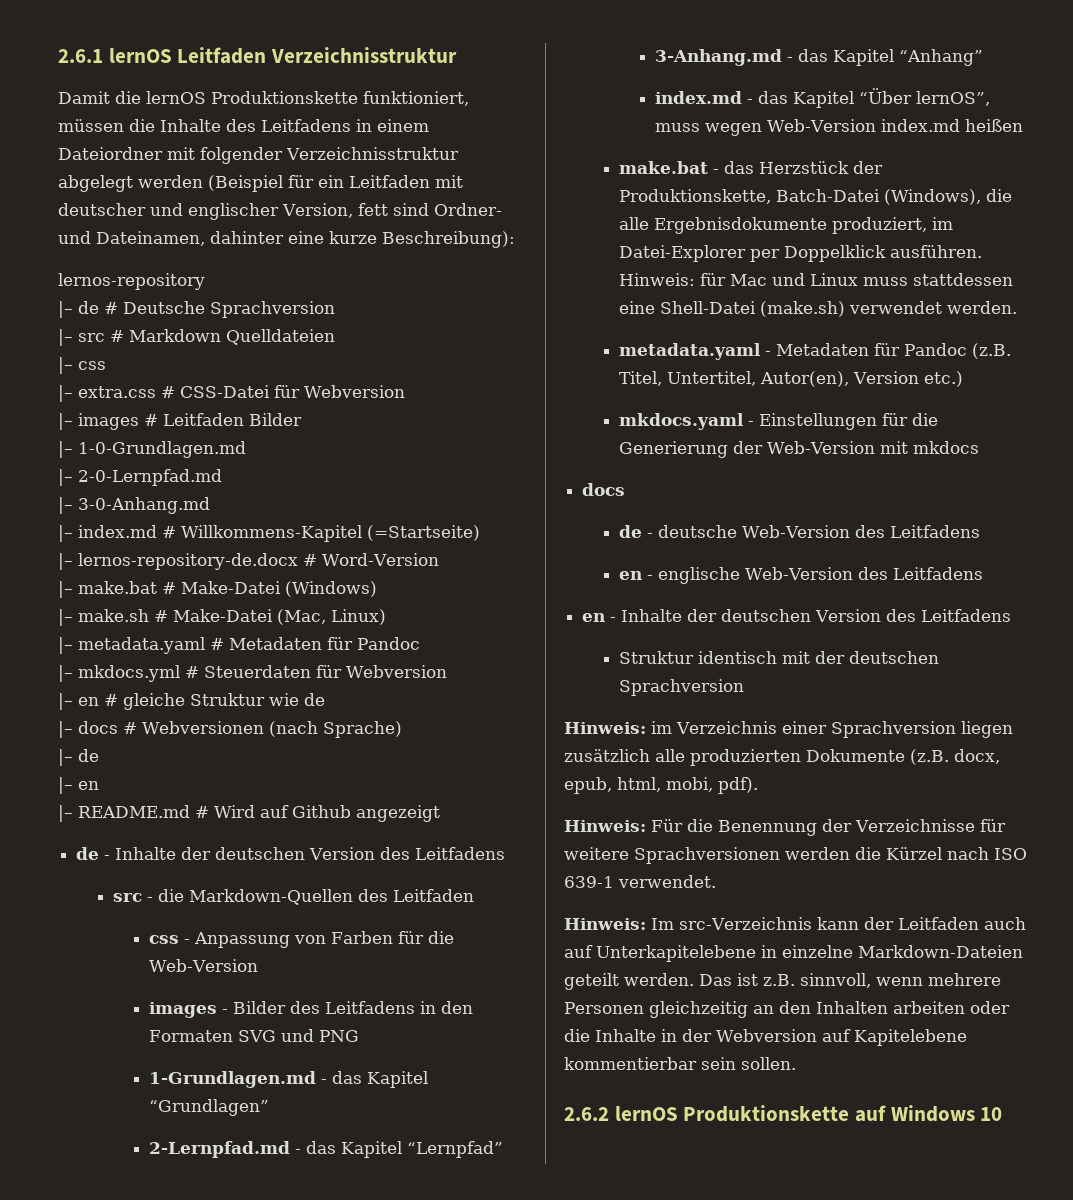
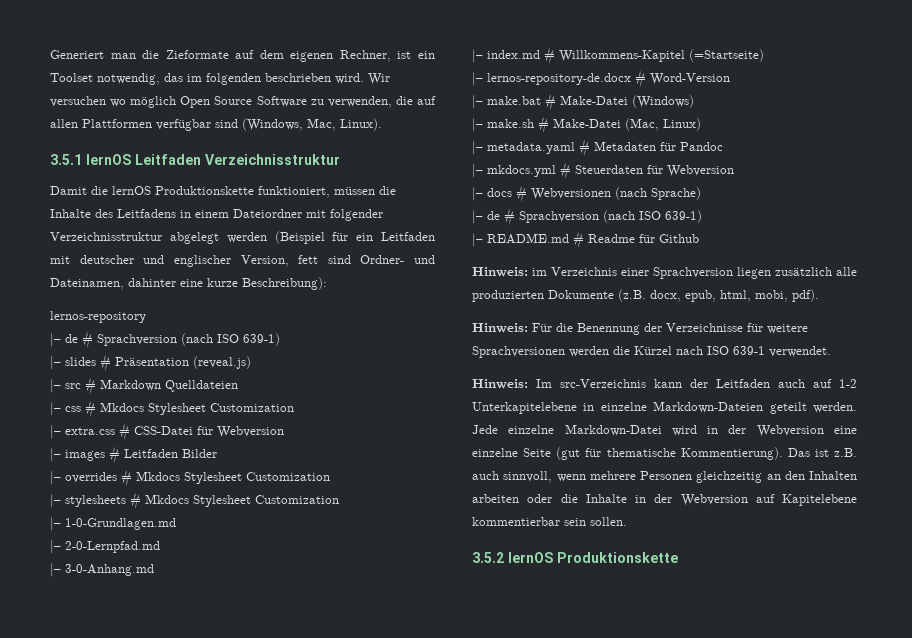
[58,49,103,63] 2.6.1 -> [50,50,435,62] [50,73,390,85] [50,96,436,108] [50,118,382,131] [50,154,82,165] Generiert man die Zieformate auf dem eigenen Rechner, ist ein Toolset notwendig, das im folgenden beschrieben wird. Wir versuchen wo möglich Open Source Software zu verwenden, die auf allen Plattformen verfügbar sind (Windows, Mac, Linux). // 3.5.1
[123,301,335,318] Deutsche Sprachversion -> [97,333,280,346] [50,354,251,371] Sprachversion (nach ISO 639-1) // |– slides # Präsentation (reveal.js)
(106, 365) none -> [85,400,294,417] # Mkdocs Stylesheet Customization
(302, 419) none -> [50,469,330,486] [50,492,339,509] // |– overrides # Mkdocs Stylesheet Customization // |– stylesheets # Mkdocs Stylesheet Customization
[58,693,325,710] // |– en # gleiche Struktur wie de -> (734, 171) none
[58,777,99,794] // |– en -> [504,208,702,225] # Sprachversion (nach ISO 639-1)
[214,805,289,818] Wird auf -> [588,234,655,243] Readme für
[356,805,440,822] [76,847,506,860] [112,889,474,905] [148,931,454,948] [148,959,258,972] [148,1001,473,1018] [148,1029,359,1042] [148,1071,428,1088] [148,1099,269,1116] [148,1141,503,1158] [654,49,983,66] [654,88,990,108] [654,119,1023,136] [618,161,883,174] [618,189,1012,205] [618,217,953,234] [618,245,982,262] [618,273,1013,286] [618,301,1017,317] [618,343,1011,360] [618,371,963,387] [618,413,938,430] [618,441,980,458] [582,483,626,496] [618,525,981,538] [618,567,984,584] [582,609,1012,622] [618,651,939,664] [618,679,744,696] angezeigt // de - Inhalte der deutschen Version des Leitfadens // src - die Markdown-Quellen des Leitfaden // css - Anpassung von Farben für die Web-Version // images - Bilder des Leitfadens in den Formaten SVG und PNG // 1-Grundlagen.md - das Kapitel “Grundlagen” // 2-Lernpfad.md - das Kapitel “Lernpfad” // 3-Anhang.md - das Kapitel “Anhang” // index.md - das Kapitel “Über lernOS”, muss wegen Web-Version index.md heißen // make.bat - das Herzstück der Produktionskette, Batch-Datei (Windows), die alle Ergebnisdokumente produziert, im Datei-Explorer per Doppelklick ausführen. Hinweis: für Mac und Linux muss stattdessen eine Shell-Datei (make.sh) verwendet werden. // metadata.yaml - Metadaten für Pandoc (z.B. Titel, Untertitel, Autor(en), Version etc.) // mkdocs.yaml - Einstellungen für die Generierung der Web-Version mit mkdocs // docs // de - deutsche Web-Version des Leitfadens // en - englische Web-Version des Leitfadens // en - Inhalte der deutschen Version des Leitfadens // Struktur identisch mit der deutschen Sprachversion -> (699, 238) none
(593, 951) none -> [839,379,857,388] 1-2
(694, 979) none -> [472,424,857,437] [472,447,783,460] Jede einzelne Markdown-Datei wird in der Webversion eine einzelne Seite (gut für thematische Kommentierung).
(795, 980) none -> [472,471,499,480] auch
[564,1105,1003,1122] 2.6.2 lernOS Produktionskette auf Windows 10 -> [472,552,678,563] 3.5.2 lernOS Produktionskette

